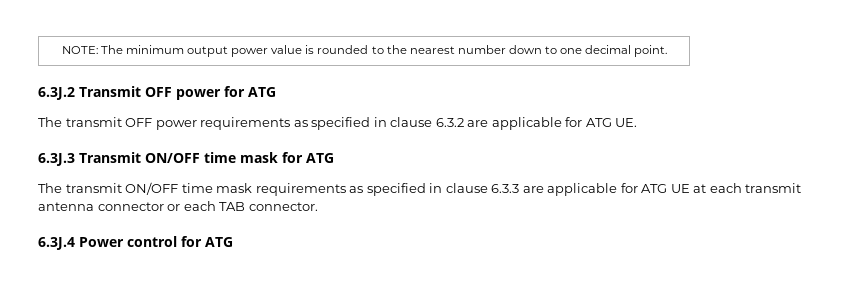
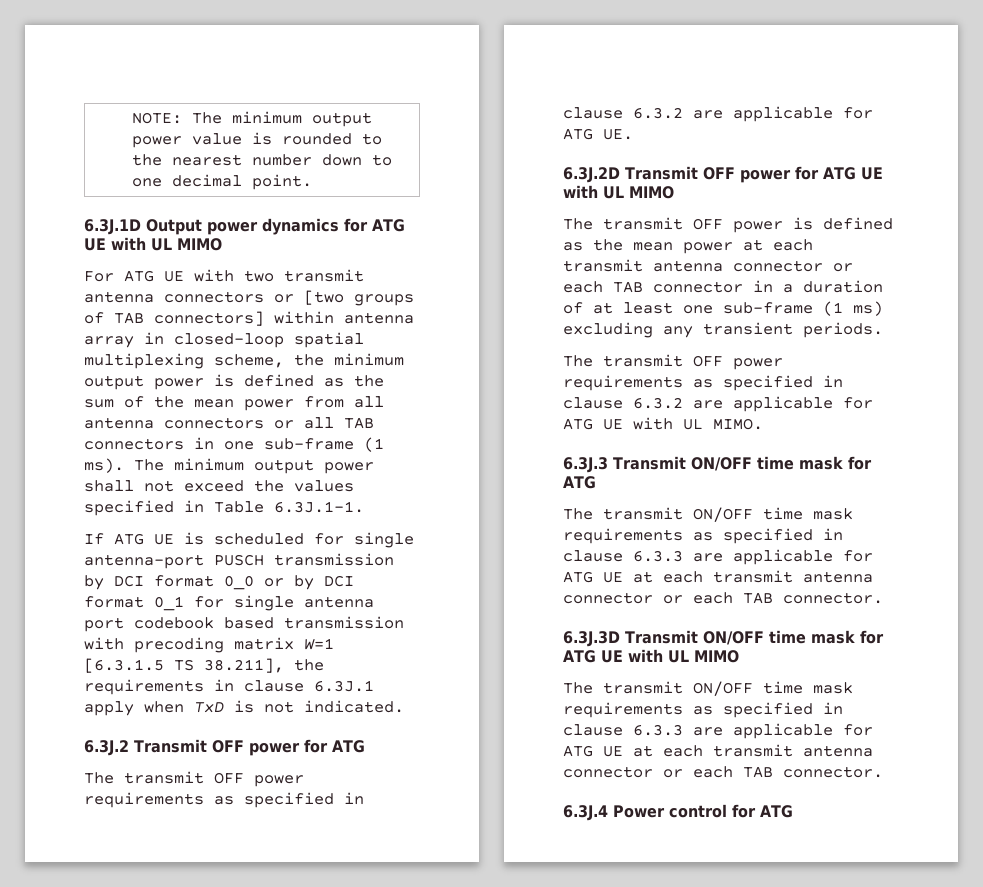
(668, 51) none -> [84,218,405,235] [84,237,222,251] [84,269,364,282] [84,290,414,306] [84,311,414,326] [84,332,364,348] [84,353,404,369] [84,374,384,390] [84,396,384,411] [84,417,374,429] [84,437,384,452] [84,458,374,474] [84,480,354,492] [84,500,364,516] [84,532,414,548] [84,553,394,569] [84,575,354,590] [84,595,374,611] [84,616,404,632] [84,637,334,653] [84,658,324,673] [84,679,374,695] [84,700,404,716] // 6.3J.1D Output power dynamics for ATG UE with UL MIMO // For ATG UE with two transmit antenna connectors or [two groups of TAB connectors] within antenna array in closed-loop spatial multiplexing scheme, the minimum output power is defined as the sum of the mean power from all antenna connectors or all TAB connectors in one sub-frame (1 ms). The minimum output power shall not exceed the values specified in Table 6.3J.1-1. // If ATG UE is scheduled for single antenna-port PUSCH transmission by DCI format 0_0 or by DCI format 0_1 for single antenna port codebook based transmission with precoding matrix W=1 [6.3.1.5 TS 38.211], the requirements in clause 6.3J.1 apply when TxD is not indicated.
(638, 122) none -> [563,166,883,183] [563,185,674,199] [563,217,893,233] [563,239,813,254] [563,259,853,272] [563,280,883,293] [563,301,883,316] [563,322,883,338] [563,354,783,370] [563,375,843,391] [563,396,873,412] [563,417,763,430] // 6.3J.2D Transmit OFF power for ATG UE with UL MIMO // The transmit OFF power is defined as the mean power at each transmit antenna connector or each TAB connector in a duration of at least one sub-frame (1 ms) excluding any transient periods. // The transmit OFF power requirements as specified in clause 6.3.2 are applicable for ATG UE with UL MIMO.
(318, 206) none -> [563,630,884,647] [563,649,739,663] [563,681,853,696] [563,702,843,718] [563,723,873,739] [563,744,873,757] [563,766,883,778] // 6.3J.3D Transmit ON/OFF time mask for ATG UE with UL MIMO // The transmit ON/OFF time mask requirements as specified in clause 6.3.3 are applicable for ATG UE at each transmit antenna connector or each TAB connector.

